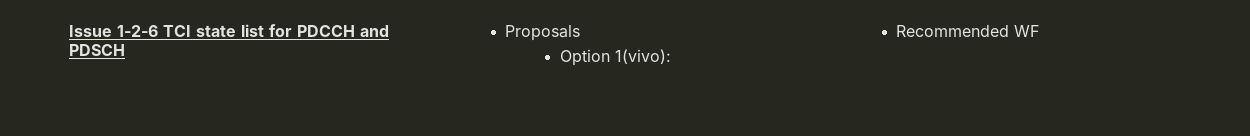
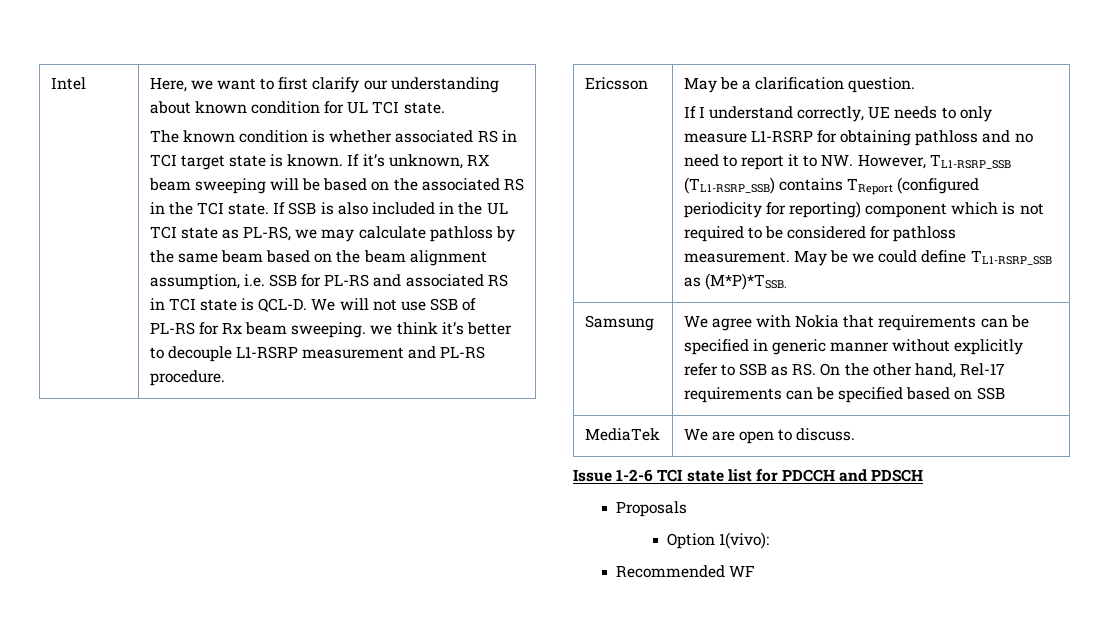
(69, 31) none -> [50,77,86,90] [149,77,499,93] [149,101,445,114] [149,130,517,143] [149,154,491,170] [148,178,525,194] [149,202,508,215] [149,226,516,242] [149,250,487,266] [149,274,508,290] [149,298,477,312] [149,322,513,338] [149,346,486,362] [149,370,225,386] [584,77,648,90] [683,77,916,93] [683,106,992,122] [683,130,1033,146] [683,154,1011,170] [683,177,980,195] [683,201,1044,218] [683,226,957,242] [683,250,1052,266] [683,273,787,290] [584,315,654,331] [683,315,1029,331] [683,339,1024,355] [683,363,1006,378] [683,387,1005,403] [584,428,660,441] [683,428,856,444] Intel | Here, we want to first clarify our understanding about known condition for UL TCI state. // The known condition is whether associated RS in TCI target state is known. If it’s unknown, RX beam sweeping will be based on the associated RS in the TCI state. If SSB is also included in the UL TCI state as PL-RS, we may calculate pathloss by the same beam based on the beam alignment assumption, i.e. SSB for PL-RS and associated RS in TCI state is QCL-D. We will not use SSB of PL-RS for Rx beam sweeping. we think it’s better to decouple L1-RSRP measurement and PL-RS procedure. // Ericsson | May be a clarification question. // If I understand correctly, UE needs to only measure L1-RSRP for obtaining pathloss and no need to report it to NW. However, TL1-RSRP_SSB (TL1-RSRP_SSB) contains TReport (configured periodicity for reporting) component which is not required to be considered for pathloss measurement. May be we could define TL1-RSRP_SSB as (M*P)*TSSB. // Samsung | We agree with Nokia that requirements can be specified in generic manner without explicitly refer to SSB as RS. On the other hand, Rel-17 requirements can be specified based on SSB // MediaTek | We are open to discuss. //

